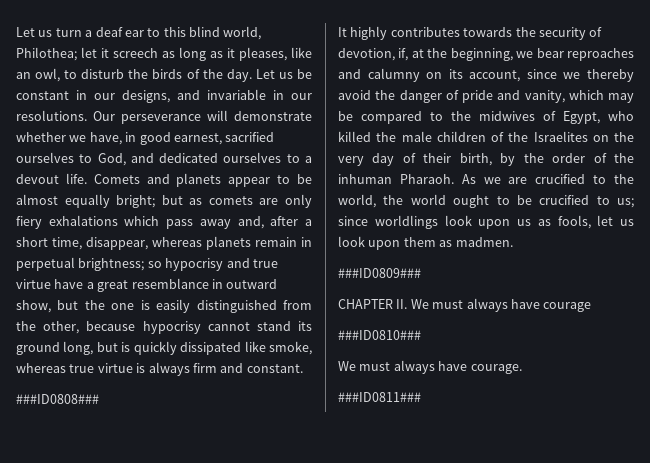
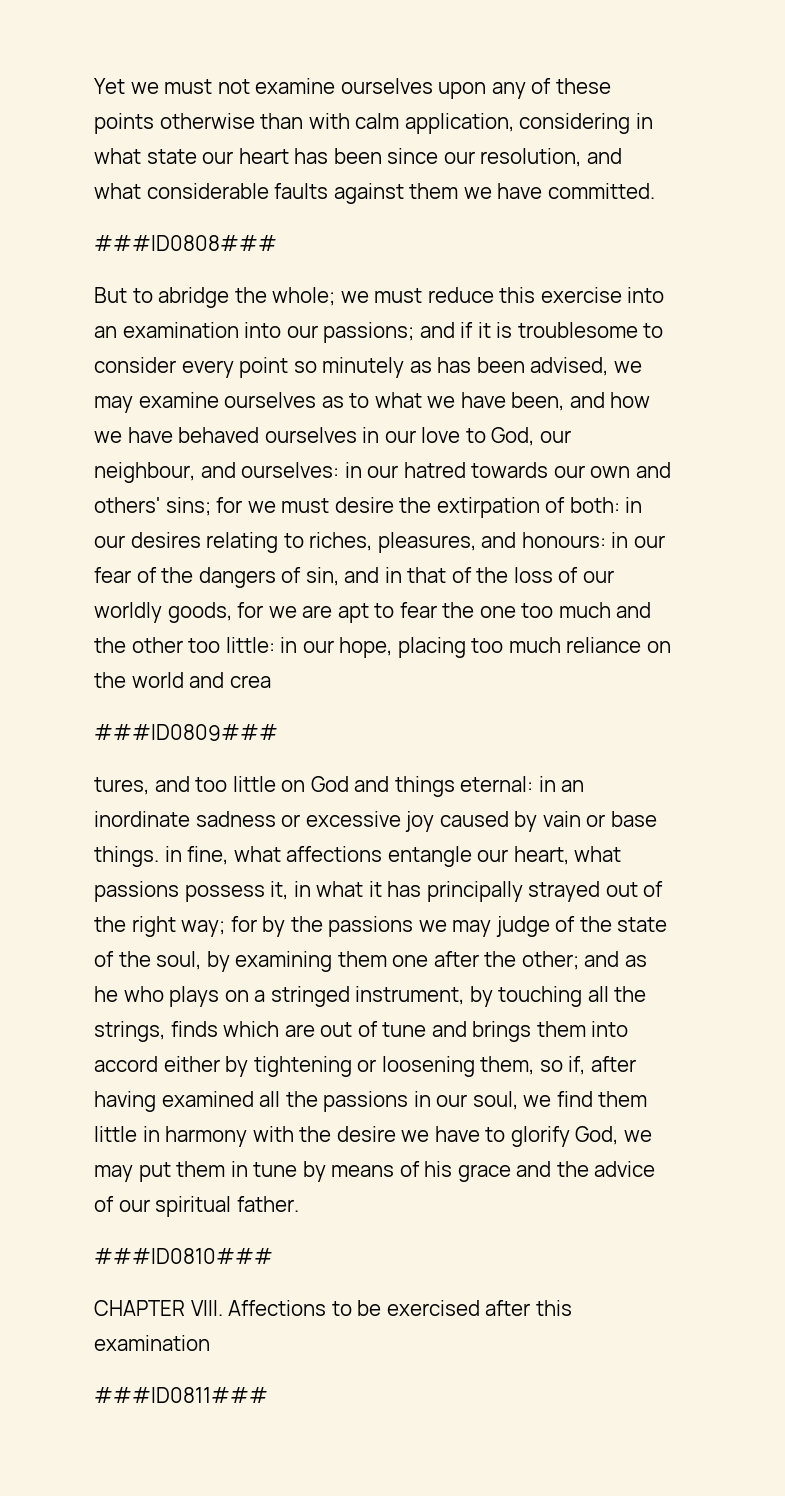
[16,26,262,40] [16,47,312,61] [16,68,312,82] [16,89,312,103] [16,110,312,124] [16,132,275,145] [16,152,312,166] [16,173,312,187] [16,194,312,208] [16,215,313,229] [16,236,312,250] [16,257,278,271] [16,278,278,292] [16,299,312,313] [16,321,312,334] [16,341,312,355] [16,362,303,376] [16,394,99,404] [338,26,603,40] [338,48,634,61] [338,68,634,82] [338,90,634,103] [338,111,634,124] [338,131,634,142] [338,153,634,166] [338,174,634,184] [338,194,634,208] [338,215,634,229] [338,236,513,250] [338,268,421,278] [338,298,592,312] [338,330,421,340] [338,360,522,374] Let us turn a deaf ear to this blind world, Philothea; let it screech as long as it pleases, like an owl, to disturb the birds of the day. Let us be constant in our designs, and invariable in our resolutions. Our perseverance will demonstrate whether we have, in good earnest, sacrified ourselves to God, and dedicated ourselves to a devout life. Comets and planets appear to be almost equally bright; but as comets are only fiery exhalations which pass away and, after a short time, disappear, whereas planets remain in perpetual brightness; so hypocrisy and true virtue have a great resemblance in outward show, but the one is easily distinguished from the other, because hypocrisy cannot stand its ground long, but is quickly dissipated like smoke, whereas true virtue is always firm and constant. // ###ID0808### // It highly contributes towards the security of devotion, if, at the beginning, we bear reproaches and calumny on its account, since we thereby avoid the danger of pride and vanity, which may be compared to the midwives of Egypt, who killed the male children of the Israelites on the very day of their birth, by the order of the inhuman Pharaoh. As we are crucified to the world, the world ought to be crucified to us; since worldlings look upon us as fools, let us look upon them as madmen. // ###ID0809### // CHAPTER II. We must always have courage // ###ID0810### // We must always have courage. -> [94,78,611,99] [94,113,653,134] [94,148,622,167] [94,183,655,204] [94,235,277,251] [94,287,665,308] [94,322,664,343] [94,357,642,378] [94,392,651,413] [94,427,571,446] [94,462,671,483] [94,497,643,518] [94,532,665,553] [94,567,614,588] [94,602,652,623] [94,637,671,658] [94,672,271,688] [94,724,278,741] [94,776,585,797] [94,811,657,832] [94,846,622,867] [94,881,664,902] [94,916,668,937] [94,951,647,972] [94,986,647,1007] [94,1021,629,1042] [94,1056,636,1077] [94,1091,648,1112] [94,1126,652,1147] [94,1161,656,1182] [94,1196,299,1217] [94,1248,273,1264] [94,1300,572,1316] [94,1335,210,1351] Yet we must not examine ourselves upon any of these points otherwise than with calm application, considering in what state our heart has been since our resolution, and what considerable faults against them we have committed. // ###ID0808### // But to abridge the whole; we must reduce this exercise into an examination into our passions; and if it is troublesome to consider every point so minutely as has been advised, we may examine ourselves as to what we have been, and how we have behaved ourselves in our love to God, our neighbour, and ourselves: in our hatred towards our own and others' sins; for we must desire the extirpation of both: in our desires relating to riches, pleasures, and honours: in our fear of the dangers of sin, and in that of the loss of our worldly goods, for we are apt to fear the one too much and the other too little: in our hope, placing too much reliance on the world and crea // ###ID0809### // tures, and too little on God and things eternal: in an inordinate sadness or excessive joy caused by vain or base things. in fine, what affections entangle our heart, what passions possess it, in what it has principally strayed out of the right way; for by the passions we may judge of the state of the soul, by examining them one after the other; and as he who plays on a stringed instrument, by touching all the strings, finds which are out of tune and brings them into accord either by tightening or loosening them, so if, after having examined all the passions in our soul, we find them little in harmony with the desire we have to glorify God, we may put them in tune by means of his grace and the advice of our spiritual father. // ###ID0810### // CHAPTER VIII. Affections to be exercised after this examination

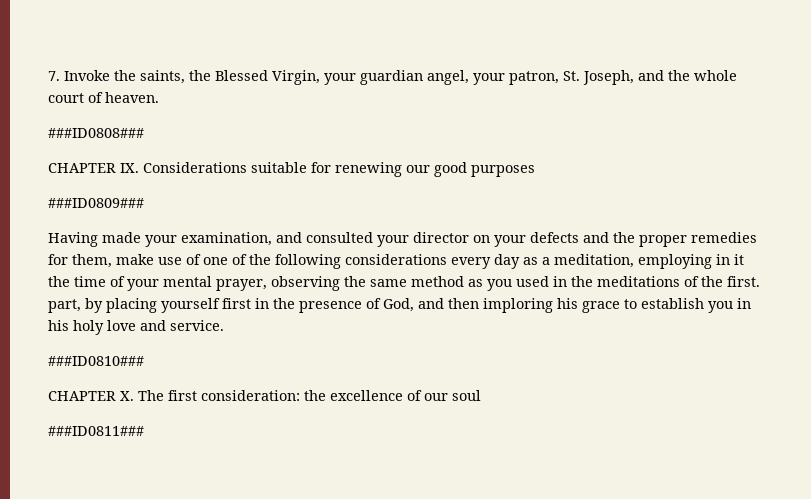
[94,78,611,99] [94,113,653,134] [94,148,622,167] [94,183,655,204] [94,235,277,251] [94,287,665,308] [94,322,664,343] [94,357,642,378] [94,392,651,413] [94,427,571,446] [94,462,671,483] [94,497,643,518] [94,532,665,553] [94,567,614,588] [94,602,652,623] [94,637,671,658] [94,672,271,688] [94,724,278,741] [94,776,585,797] [94,811,657,832] [94,846,622,867] [94,881,664,902] [94,916,668,937] [94,951,647,972] [94,986,647,1007] [94,1021,629,1042] [94,1056,636,1077] [94,1091,648,1112] [94,1126,652,1147] [94,1161,656,1182] [94,1196,299,1217] [94,1248,273,1264] [94,1300,572,1316] [94,1335,210,1351] Yet we must not examine ourselves upon any of these points otherwise than with calm application, considering in what state our heart has been since our resolution, and what considerable faults against them we have committed. // ###ID0808### // But to abridge the whole; we must reduce this exercise into an examination into our passions; and if it is troublesome to consider every point so minutely as has been advised, we may examine ourselves as to what we have been, and how we have behaved ourselves in our love to God, our neighbour, and ourselves: in our hatred towards our own and others' sins; for we must desire the extirpation of both: in our desires relating to riches, pleasures, and honours: in our fear of the dangers of sin, and in that of the loss of our worldly goods, for we are apt to fear the one too much and the other too little: in our hope, placing too much reliance on the world and crea // ###ID0809### // tures, and too little on God and things eternal: in an inordinate sadness or excessive joy caused by vain or base things. in fine, what affections entangle our heart, what passions possess it, in what it has principally strayed out of the right way; for by the passions we may judge of the state of the soul, by examining them one after the other; and as he who plays on a stringed instrument, by touching all the strings, finds which are out of tune and brings them into accord either by tightening or loosening them, so if, after having examined all the passions in our soul, we find them little in harmony with the desire we have to glorify God, we may put them in tune by means of his grace and the advice of our spiritual father. // ###ID0810### // CHAPTER VIII. Affections to be exercised after this examination -> [48,70,737,85] [48,92,159,103] [48,128,144,138] [48,162,535,177] [48,198,144,208] [48,232,757,247] [48,254,744,269] [48,276,760,291] [48,298,751,313] [48,320,224,335] [48,356,144,366] [48,390,481,401] 7. Invoke the saints, the Blessed Virgin, your guardian angel, your patron, St. Joseph, and the whole court of heaven. // ###ID0808### // CHAPTER IX. Considerations suitable for renewing our good purposes // ###ID0809### // Having made your examination, and consulted your director on your defects and the proper remedies for them, make use of one of the following considerations every day as a meditation, employing in it the time of your mental prayer, observing the same method as you used in the meditations of the first. part, by placing yourself first in the presence of God, and then imploring his grace to establish you in his holy love and service. // ###ID0810### // CHAPTER X. The first consideration: the excellence of our soul

